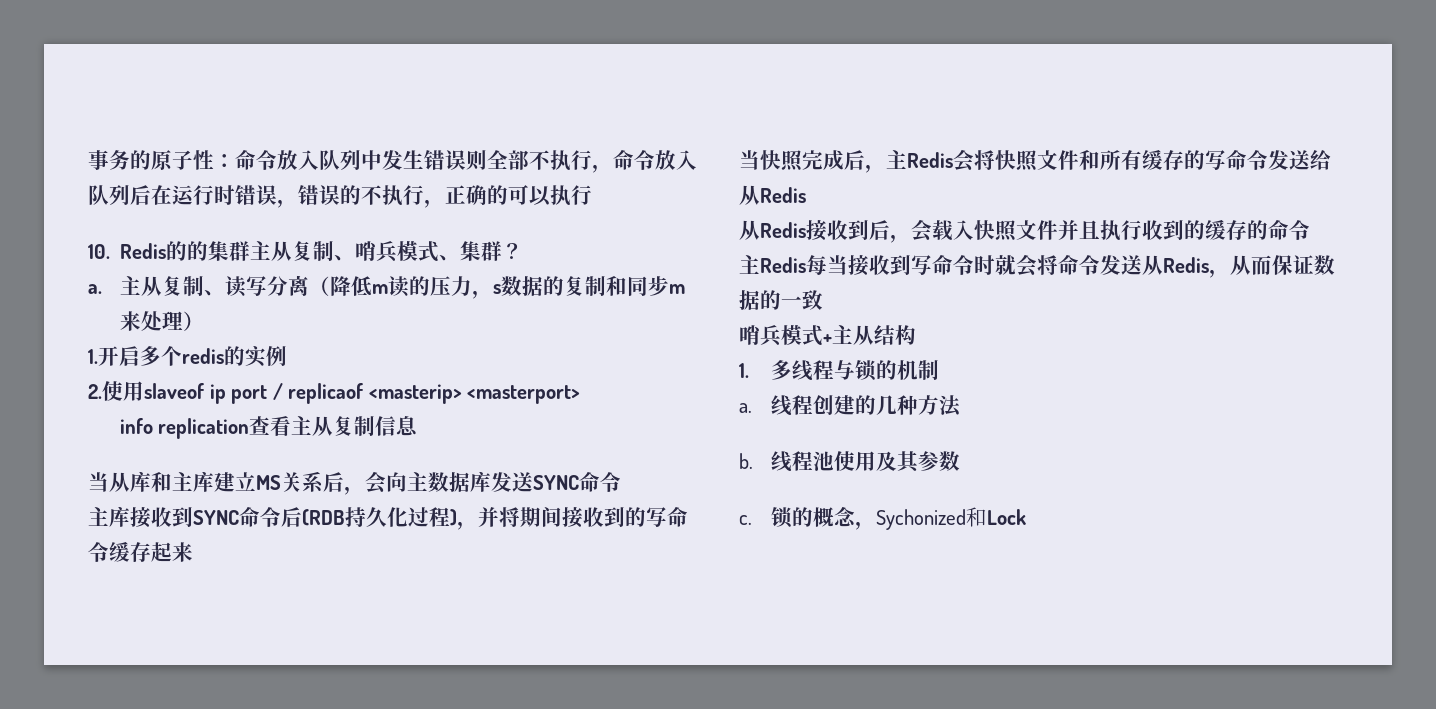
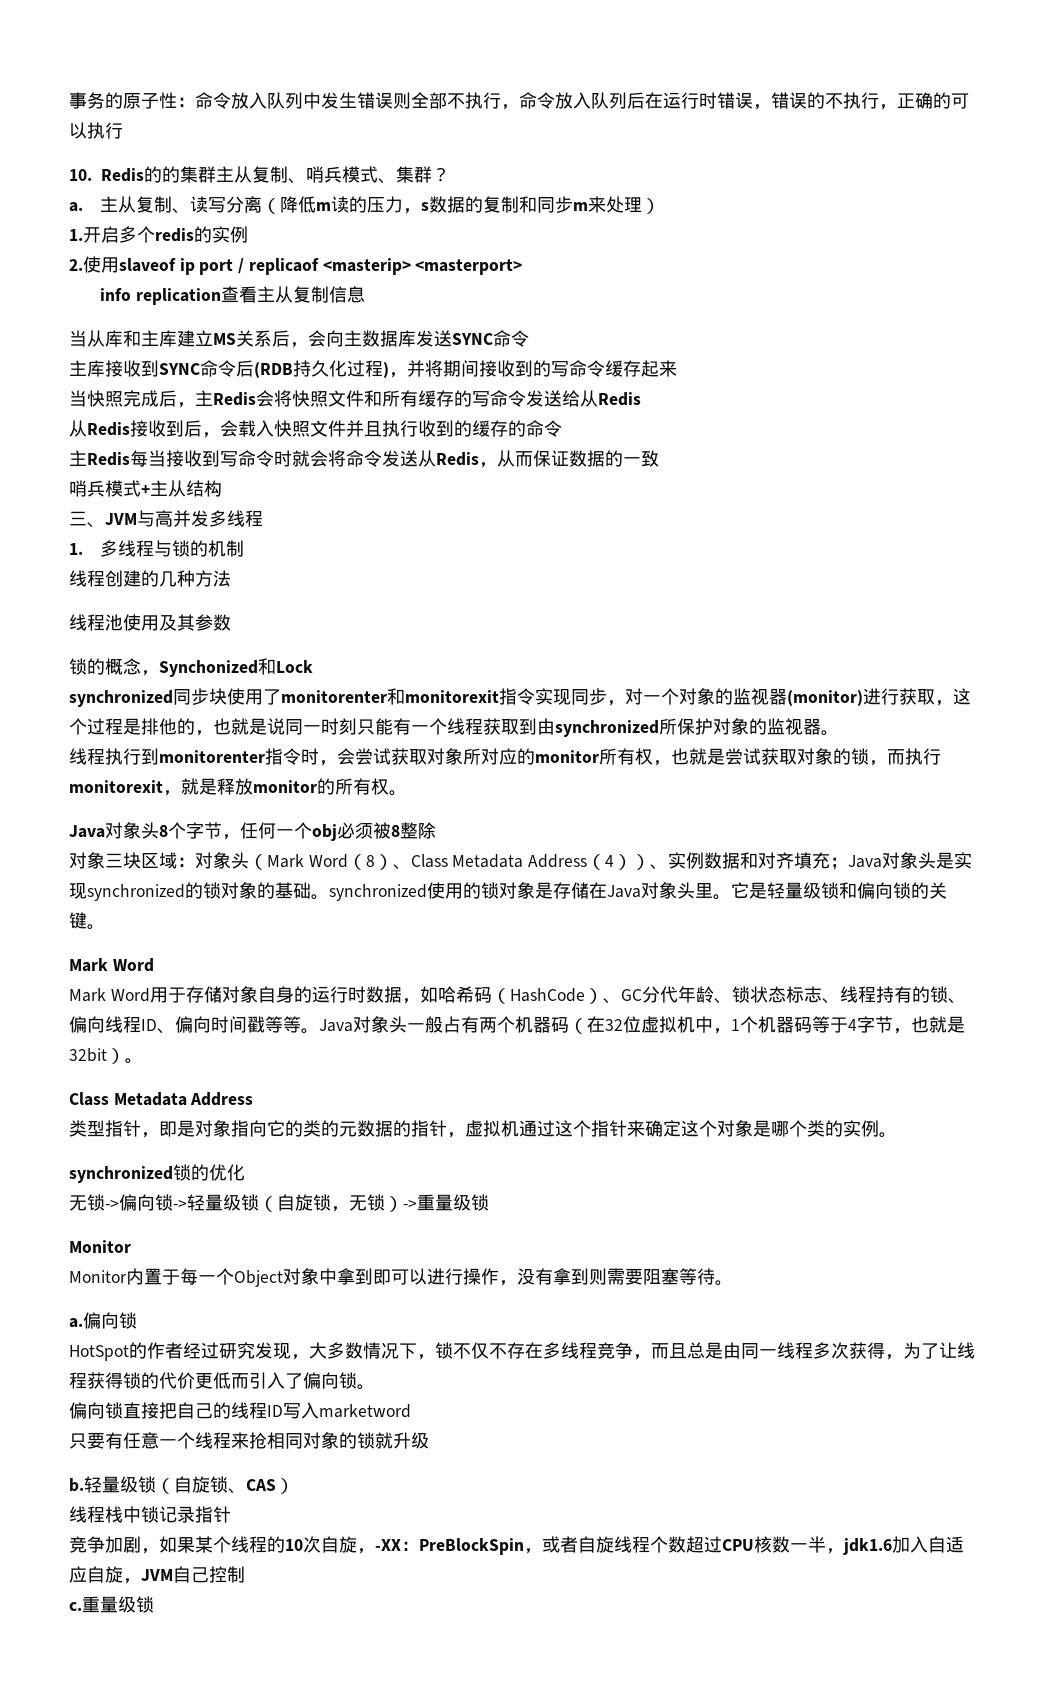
(916, 335) none -> [69,510,263,528] // 三、JVM与高并发多线程
[739,403,752,413] a. -> (245, 548) none
[739,453,753,469] b. -> (231, 578) none
[739,515,752,525] c. -> (231, 622) none
[875,509,966,530] Sychonized -> [159,660,258,677] Synchonized
(1026, 517) none -> [69,688,971,707] [69,718,839,737] [69,748,941,766] [69,778,407,796] [69,822,436,841] [69,852,973,870] [69,882,947,901] [69,912,105,930] [69,958,154,972] [69,986,966,1004] [69,1016,965,1034] [69,1048,143,1064] [69,1092,254,1106] [69,1120,897,1138] [69,1164,245,1183] [69,1194,489,1212] [69,1240,131,1253] [69,1268,733,1287] [69,1312,137,1329] [69,1342,975,1361] [69,1372,375,1390] [69,1402,411,1419] [69,1432,429,1449] [69,1476,294,1494] [69,1506,231,1523] [69,1536,964,1555] [69,1566,245,1584] [69,1596,154,1613] // synchronized同步块使用了monitorenter和monitorexit指令实现同步，对一个对象的监视器(monitor)进行获取，这个过程是排他的，也就是说同一时刻只能有一个线程获取到由synchronized所保护对象的监视器。 // 线程执行到monitorenter指令时，会尝试获取对象所对应的monitor所有权，也就是尝试获取对象的锁，而执行monitorexit，就是释放monitor的所有权。 // Java对象头8个字节，任何一个obj必须被8整除 // 对象三块区域：对象头（Mark Word（8）、Class Metadata Address（4））、实例数据和对齐填充；Java对象头是实现synchronized的锁对象的基础。synchronized使用的锁对象是存储在Java对象头里。它是轻量级锁和偏向锁的关键。 // Mark Word // Mark Word用于存储对象自身的运行时数据，如哈希码（HashCode）、GC分代年龄、锁状态标志、线程持有的锁、偏向线程ID、偏向时间戳等等。Java对象头一般占有两个机器码（在32位虚拟机中，1个机器码等于4字节，也就是32bit）。 // Class Metadata Address // 类型指针，即是对象指向它的类的元数据的指针，虚拟机通过这个指针来确定这个对象是哪个类的实例。 // synchronized锁的优化 // 无锁->偏向锁->轻量级锁（自旋锁，无锁）->重量级锁 // Monitor // Monitor内置于每一个Object对象中拿到即可以进行操作，没有拿到则需要阻塞等待。 // a.偏向锁 // HotSpot的作者经过研究发现，大多数情况下，锁不仅不存在多线程竞争，而且总是由同一线程多次获得，为了让线程获得锁的代价更低而引入了偏向锁。 // 偏向锁直接把自己的线程ID写入marketword // 只要有任意一个线程来抢相同对象的锁就升级 // b.轻量级锁（自旋锁、CAS） // 线程栈中锁记录指针 // 竞争加剧，如果某个线程的10次自旋，-XX：PreBlockSpin，或者自旋线程个数超过CPU核数一半，jdk1.6加入自适应自旋，JVM自己控制 // c.重量级锁

